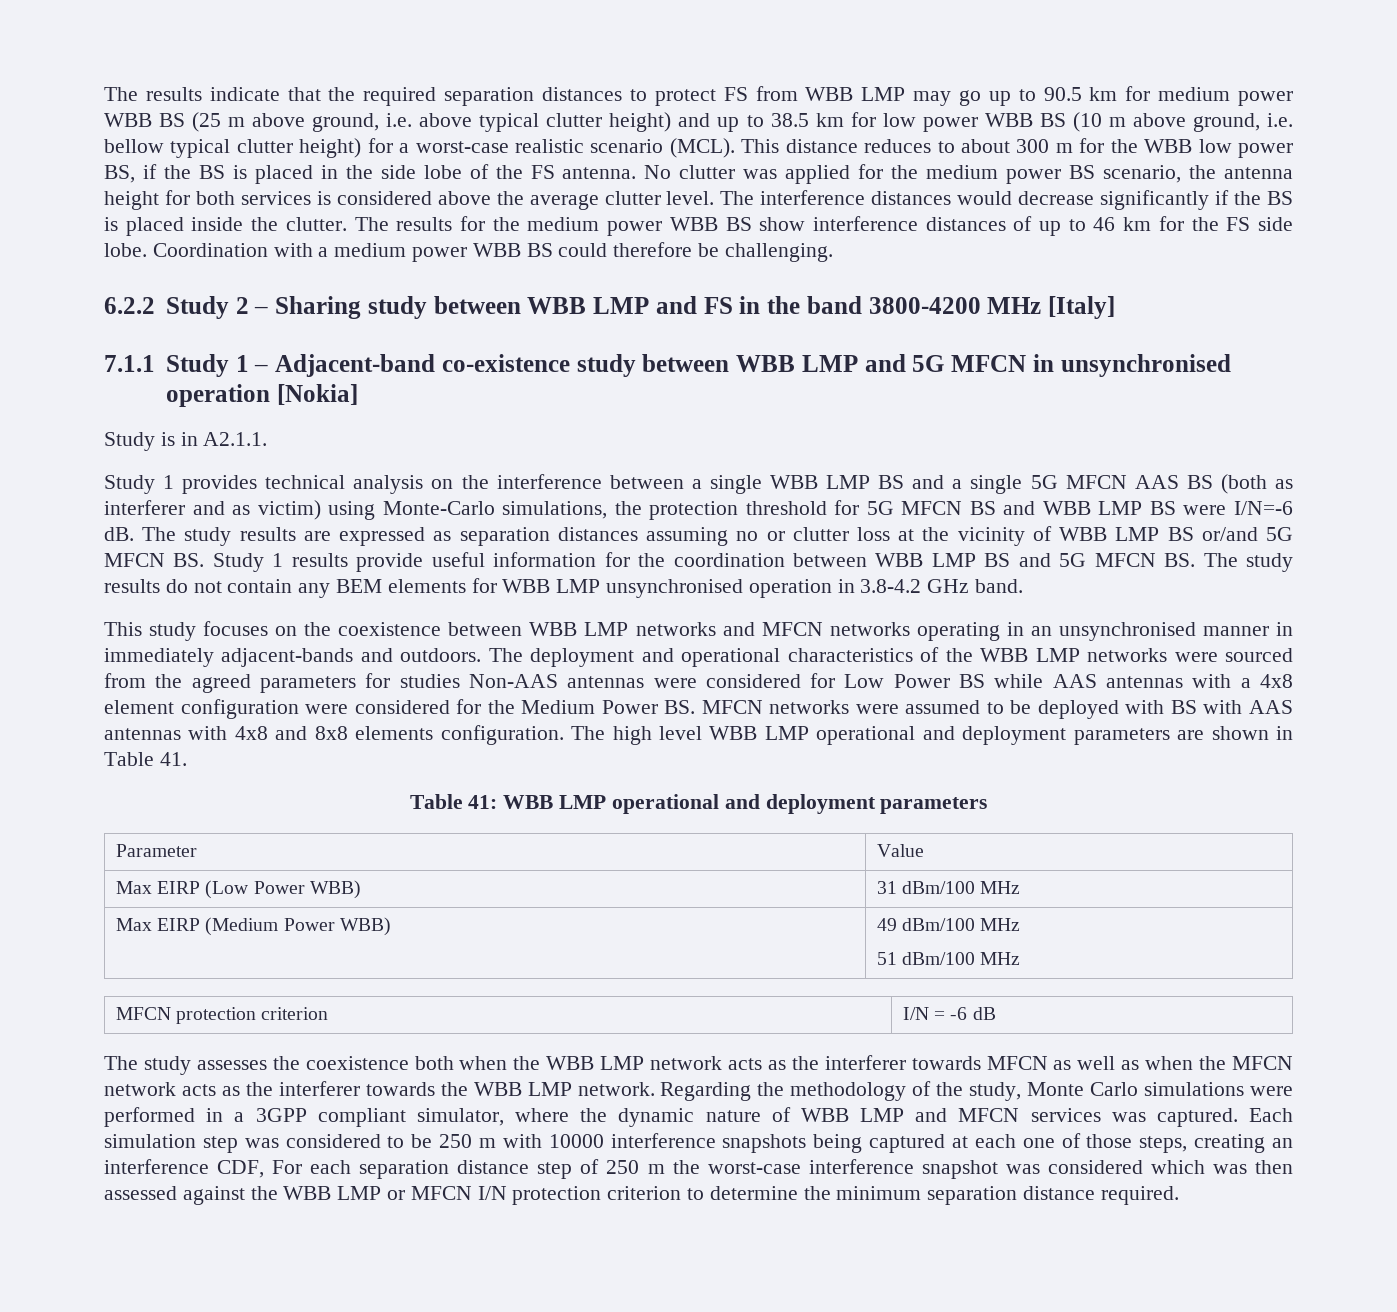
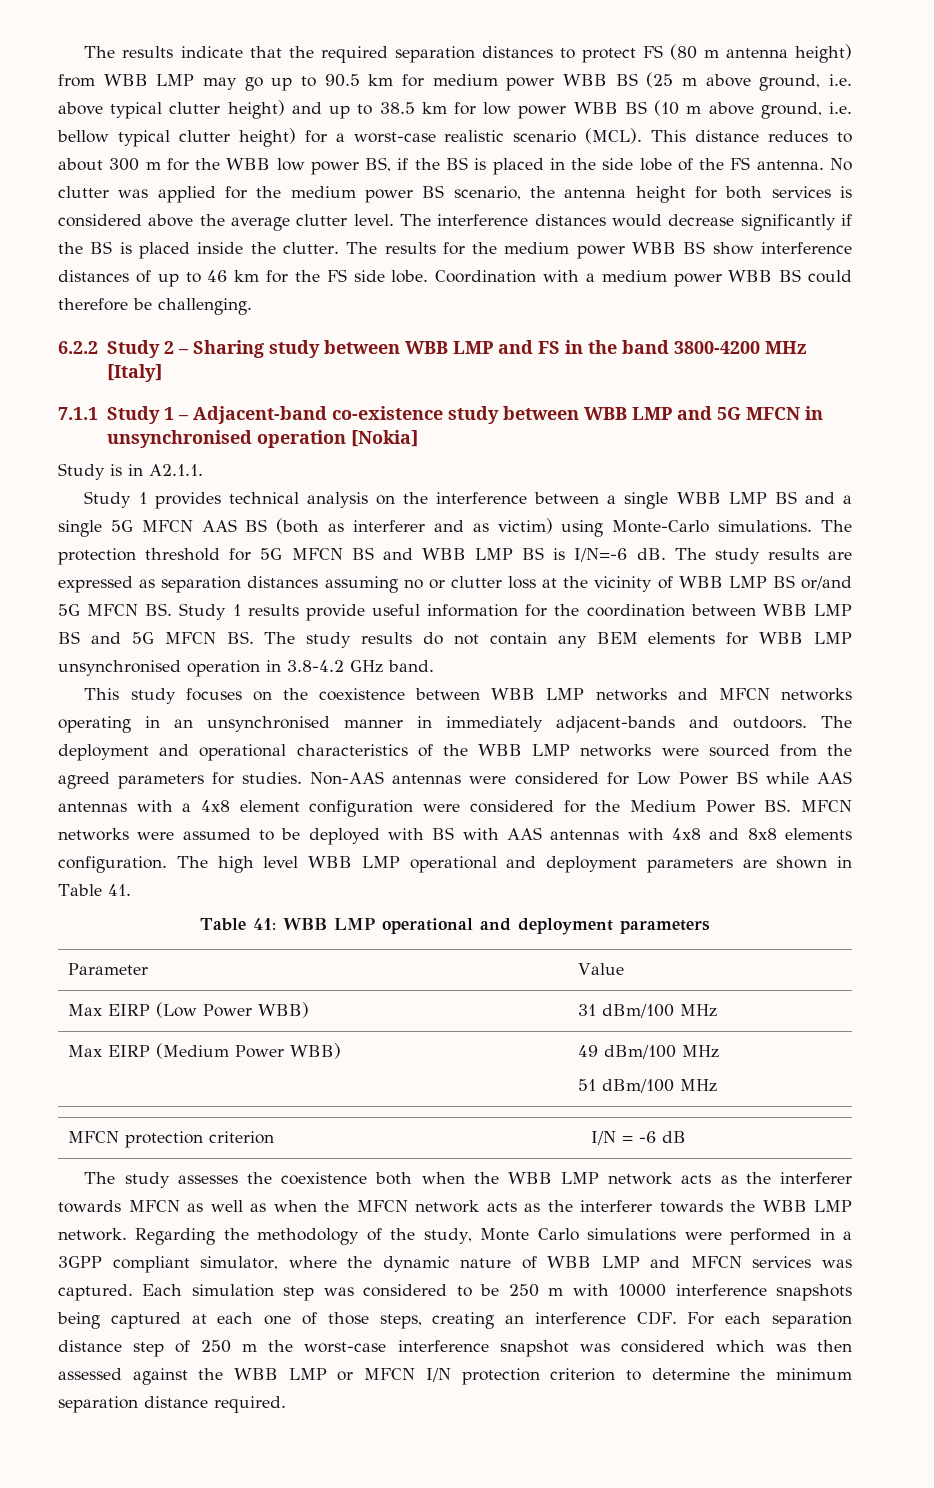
(748, 94) none -> [669,44,852,63] (80 m antenna height)
[502,501,642,519] simulations, the -> [718,520,852,533] simulations. The
[1183,505,1227,515] were -> [553,548,566,560] is
[399,674,460,688] studies -> [242,772,303,784] studies.
[217,1160,265,1178] CDF, -> [636,1311,677,1325] CDF.

